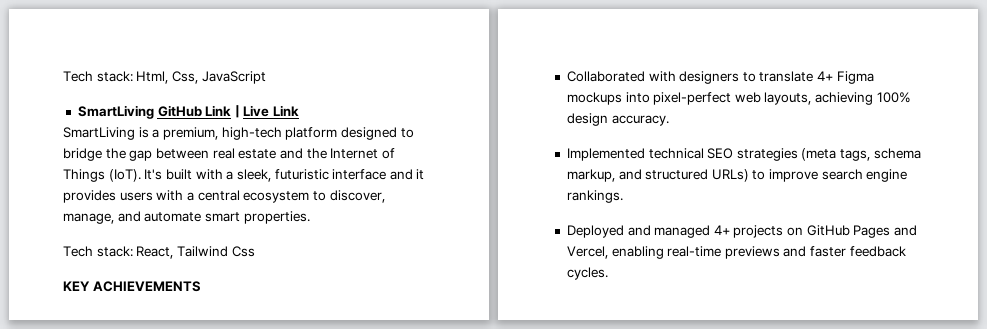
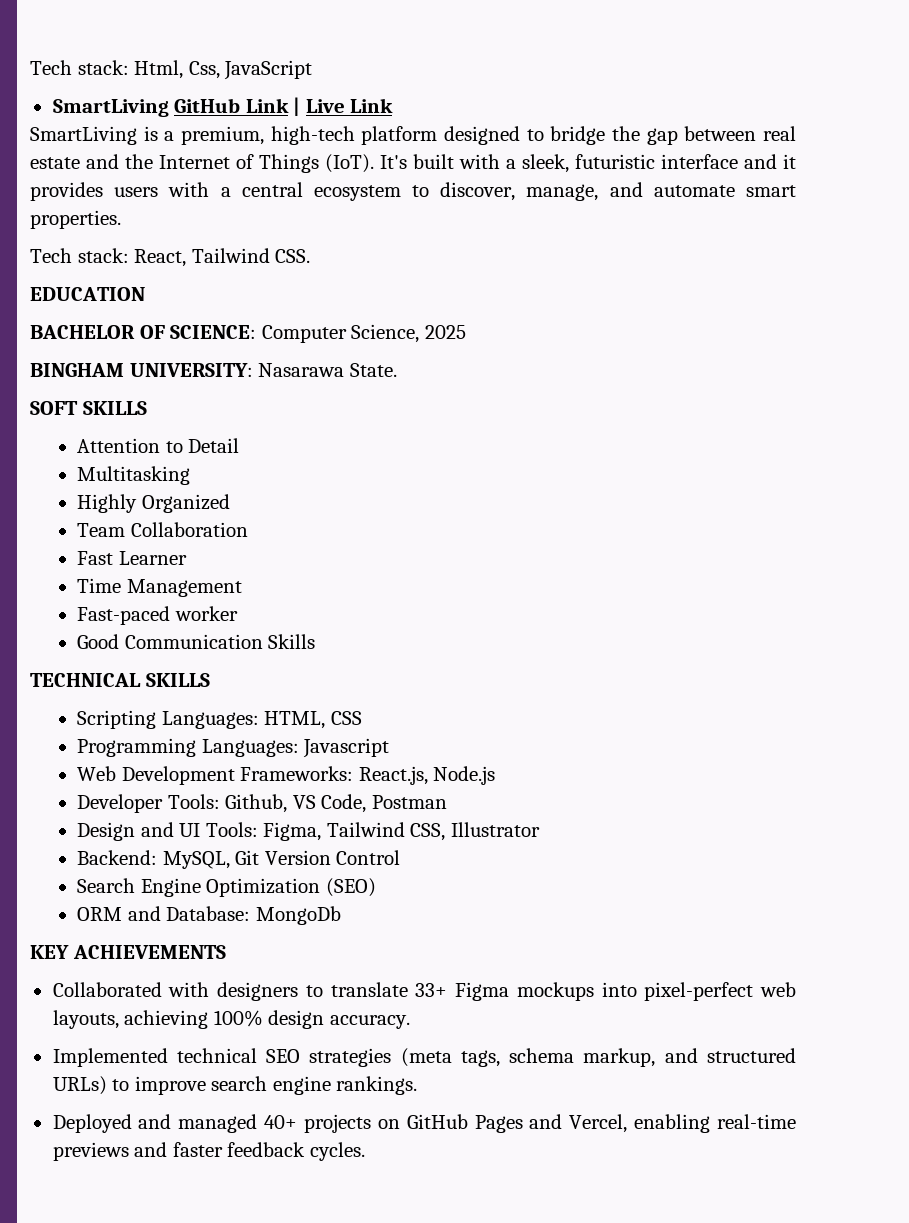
[231,246,255,257] Css -> [275,249,311,263] [30,287,145,301] [30,324,466,343] [30,363,397,377] [30,401,147,415] [77,438,240,453] [77,466,191,485] [77,494,230,513] [77,522,248,537] [77,551,187,565] [77,578,242,597] [77,606,238,625] [77,634,316,649] [30,673,210,687] [77,710,362,729] [77,738,390,758] [77,766,496,785] [77,794,447,813] [77,822,540,841] [77,850,401,869] [77,878,376,897] [77,906,341,925] CSS. // EDUCATION // BACHELOR OF SCIENCE: Computer Science, 2025 // BINGHAM UNIVERSITY: Nasarawa State. // SOFT SKILLS // Attention to Detail // Multitasking // Highly Organized // Team Collaboration // Fast Learner // Time Management // Fast-paced worker // Good Communication Skills // TECHNICAL SKILLS // Scripting Languages: HTML, CSS // Programming Languages: Javascript // Web Development Frameworks: React.js, Node.js // Developer Tools: Github, VS Code, Postman // Design and UI Tools: Figma, Tailwind CSS, Illustrator // Backend: MySQL, Git Version Control // Search Engine Optimization (SEO) // ORM and Database: MongoDb
[817,71,834,81] 4+ -> [415,983,448,997] 33+
[713,225,730,235] 4+ -> [264,1115,298,1129] 40+

